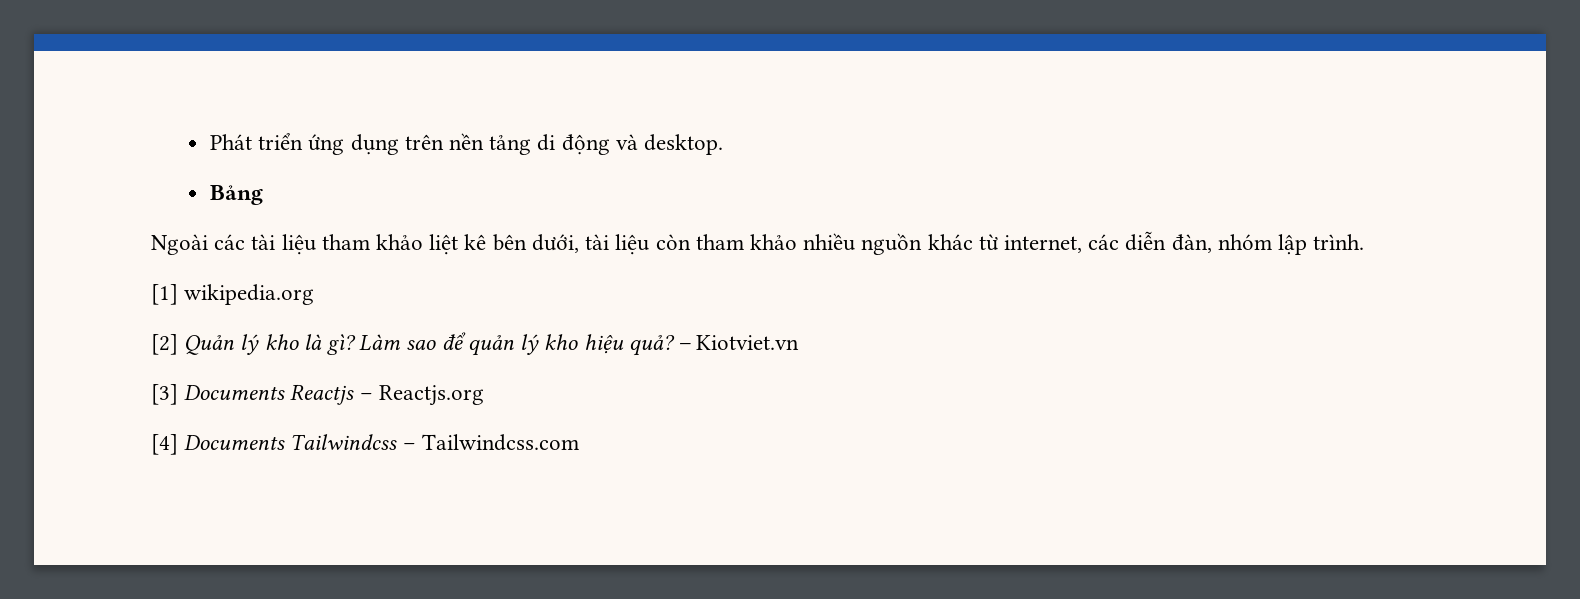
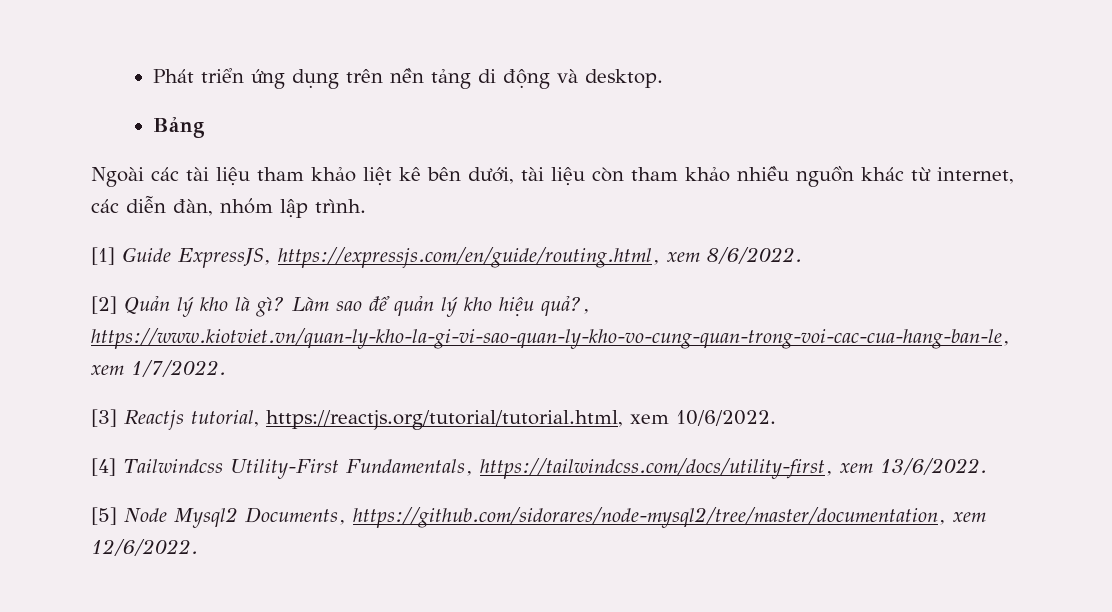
[184,284,315,305] wikipedia.org -> [122,247,802,268] Guide ExpressJS, https://expressjs.com/en/guide/routing.html, xem 8/6/2022.
[628,335,800,356] [151,384,484,406] [151,434,579,455] quả? – Kiotviet.vn // [3] Documents Reactjs – Reactjs.org // [4] Documents Tailwindcss – Tailwindcss.com -> [541,296,590,316] [91,328,1010,349] [91,360,226,377] [91,409,776,430] [91,458,987,479] [91,507,986,528] [91,539,198,556] quả?, https://www.kiotviet.vn/quan-ly-kho-la-gi-vi-sao-quan-ly-kho-vo-cung-quan-trong-voi-cac-cua-hang-ban-le, xem 1/7/2022. // [3] Reactjs tutorial, https://reactjs.org/tutorial/tutorial.html, xem 10/6/2022. // [4] Tailwindcss Utility-First Fundamentals, https://tailwindcss.com/docs/utility-first, xem 13/6/2022. // [5] Node Mysql2 Documents, https://github.com/sidorares/node-mysql2/tree/master/documentation, xem 12/6/2022.

